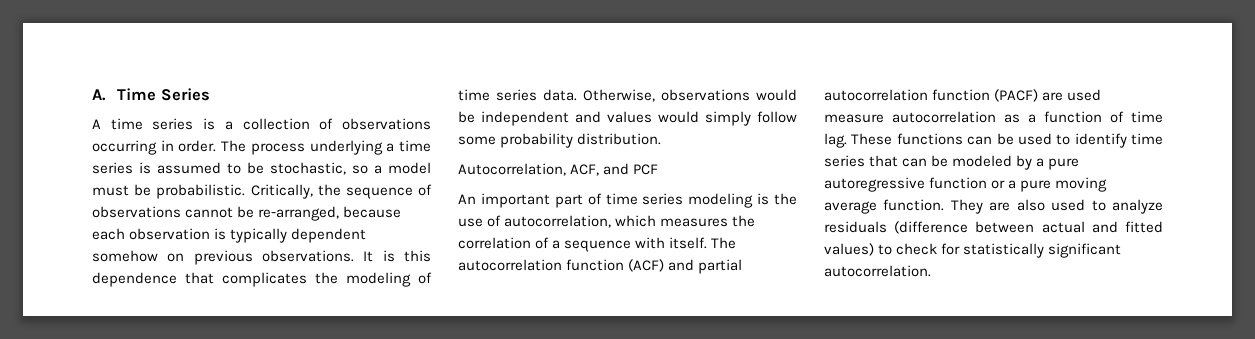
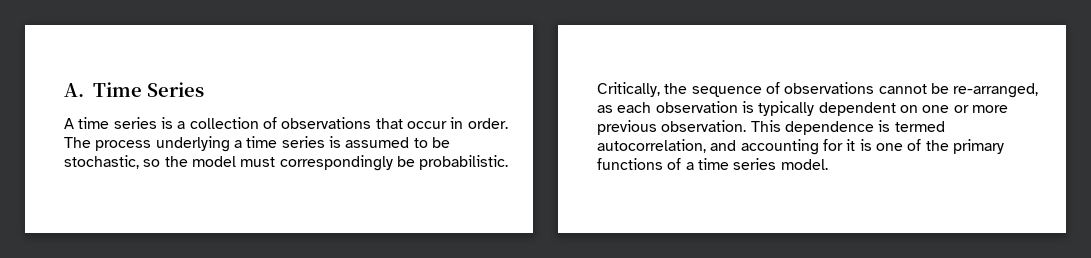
[92,140,157,155] occurring -> [375,118,447,129] that occur
[374,165,382,174] a -> [164,156,188,167] the
(129, 190) none -> [279,155,393,171] correspondingly
[343,206,402,218] because -> [597,105,613,113] as
[92,250,431,265] [92,272,432,287] [458,89,797,102] [458,111,797,126] [458,133,662,148] [458,163,659,176] [458,193,797,208] [458,215,756,228] [458,237,737,252] [458,259,743,274] [824,89,1102,102] [824,111,1163,123] [824,133,1163,148] [824,155,1080,170] [824,177,1108,192] [824,199,1163,214] [824,221,1163,234] [824,243,1122,258] [824,265,931,277] somehow on previous observations. It is this dependence that complicates the modeling of time series data. Otherwise, observations would be independent and values would simply follow some probability distribution. // Autocorrelation, ACF, and PCF // An important part of time series modeling is the use of autocorrelation, which measures the correlation of a sequence with itself. The autocorrelation function (ACF) and partial autocorrelation function (PACF) are used measure autocorrelation as a function of time lag. These functions can be used to identify time series that can be modeled by a pure autoregressive function or a pure moving average function. They are also used to analyze residuals (difference between actual and fitted values) to check for statistically significant autocorrelation. -> [899,105,1008,113] [597,120,945,135] [597,139,1004,155] [597,158,828,170] on one or more previous observation. This dependence is termed autocorrelation, and accounting for it is one of the primary functions of a time series model.

